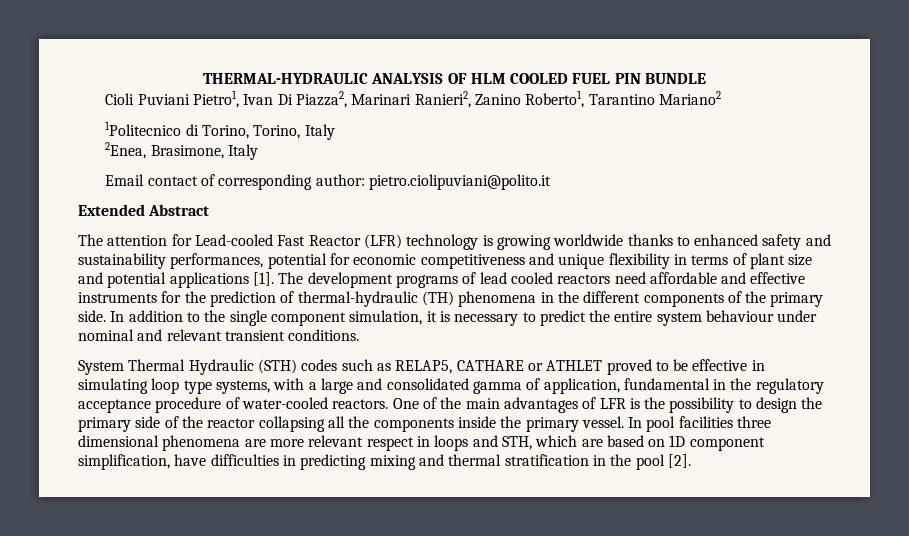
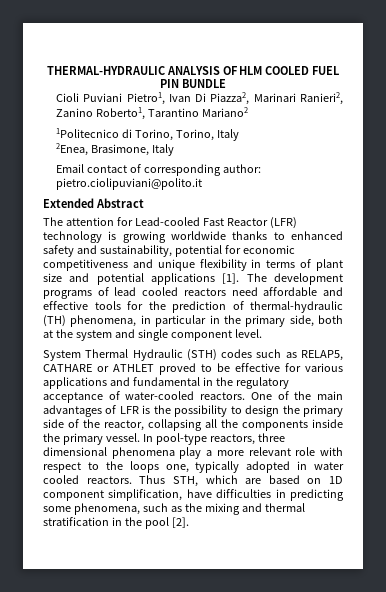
[78,253,264,269] sustainability performances, -> [99,245,172,257] sustainability,
[78,292,157,303] instruments -> [94,301,121,310] tools
[458,291,824,307] [78,310,818,326] [78,329,360,341] phenomena in the different components of the primary side. In addition to the single component simulation, it is necessary to predict the entire system behaviour under nominal and relevant transient conditions. -> [70,315,343,327] [43,329,262,341] phenomena, in particular in the primary side, both at the system and single component level.
[751,360,765,371] [78,378,620,394] in simulating loop type systems, with a large and consolidated gamma of application, -> [285,363,343,372] [43,377,130,389] for various applications and
[155,397,222,413] procedure -> (103, 397) none
[207,418,256,428] reactor -> [104,420,144,431] reactor,
[646,416,733,432] pool facilities -> [155,433,255,445] pool-type reactors,
[244,435,498,451] are more relevant respect in loops and -> [179,447,344,459] [43,461,344,473] [43,475,166,484] play a more relevant role with respect to the loops one, typically adopted in water cooled reactors. Thus
(367, 462) none -> [43,503,202,515] some phenomena, such as the

